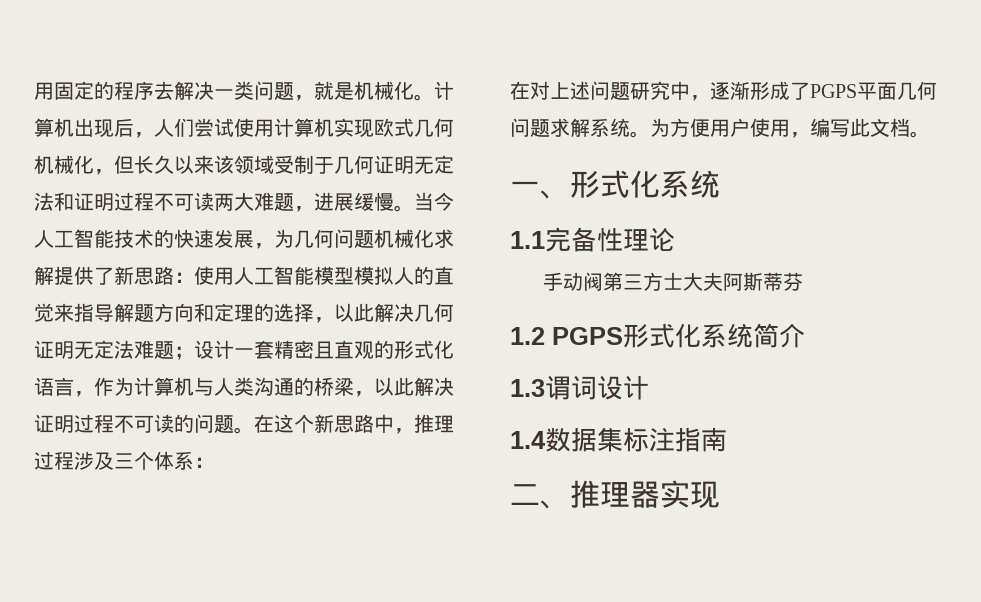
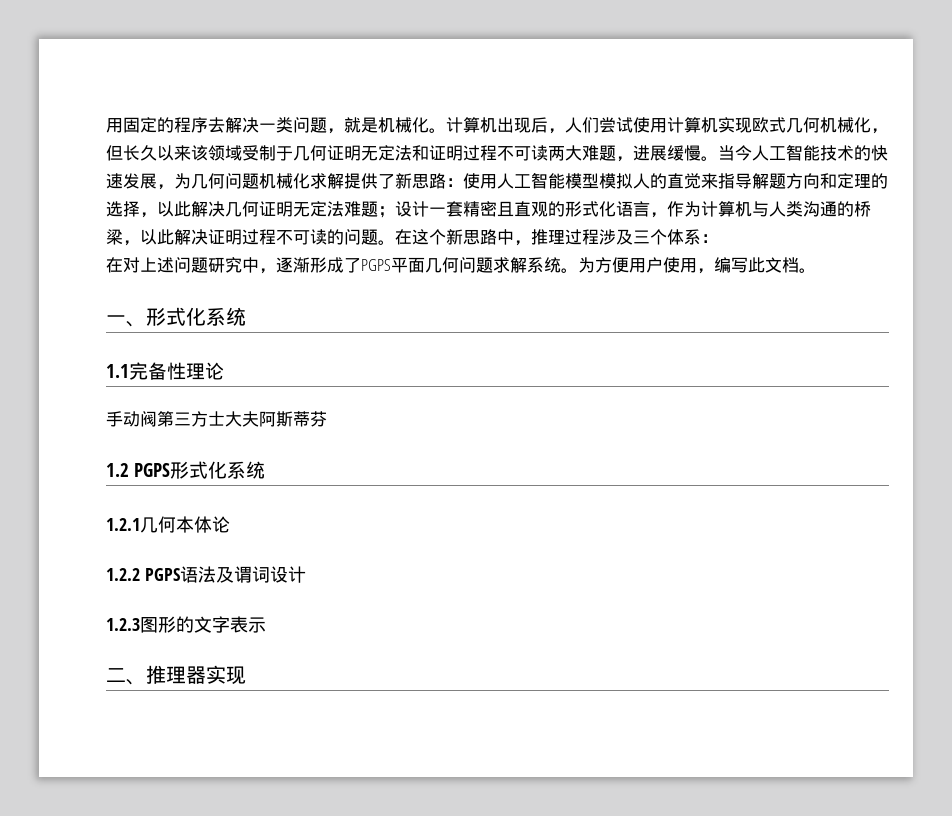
[753,323,805,348] [510,375,649,400] [510,427,727,452] 简介 // 1.3谓词设计 // 1.4数据集标注指南 -> [106,516,230,533] [106,566,306,583] [106,616,266,633] // 1.2.1几何本体论 // 1.2.2 PGPS语法及谓词设计 // 1.2.3图形的文字表示

